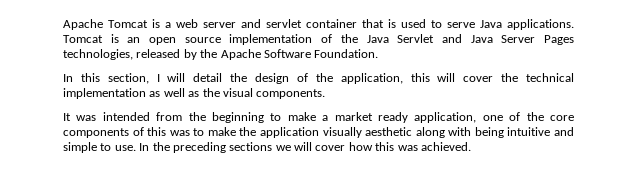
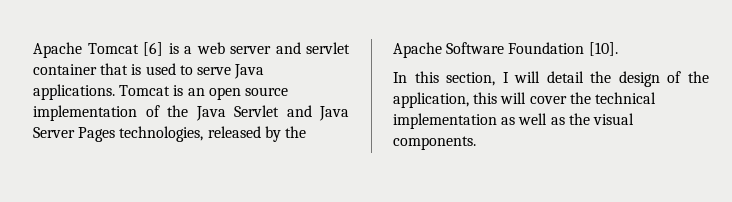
(148, 24) none -> [143,42,163,56] [6]
[314,49,379,58] Foundation. -> [508,42,618,56] Foundation [10].
[63,112,574,123] [63,127,574,138] [63,142,471,153] // It was intended from the beginning to make a market ready application, one of the core components of this was to make the application visually aesthetic along with being intuitive and simple to use. In the preceding sections we will cover how this was achieved. -> (476, 143) none

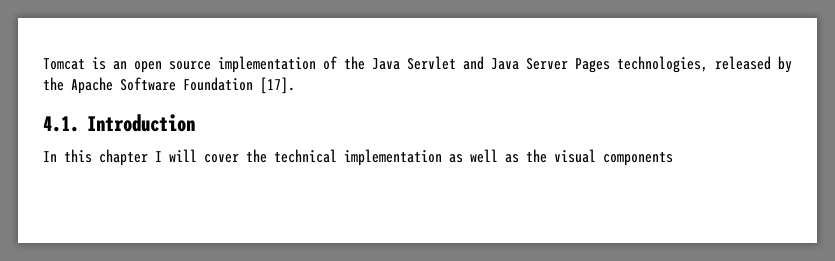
[33,42,350,58] [33,63,265,79] [33,84,115,100] Apache Tomcat [6] is a web server and servlet container that is used to serve Java applications. -> (43, 64) none
[588,42,618,56] [10]. -> [260,77,295,94] [43,114,195,132] [17]. // 4.1. Introduction
[446,72,496,86] section, -> [99,149,148,166] chapter
[546,71,709,87] [393,92,527,108] detail the design of the application, this will -> (197, 155) none
[393,136,476,150] components. -> [603,152,673,166] components

